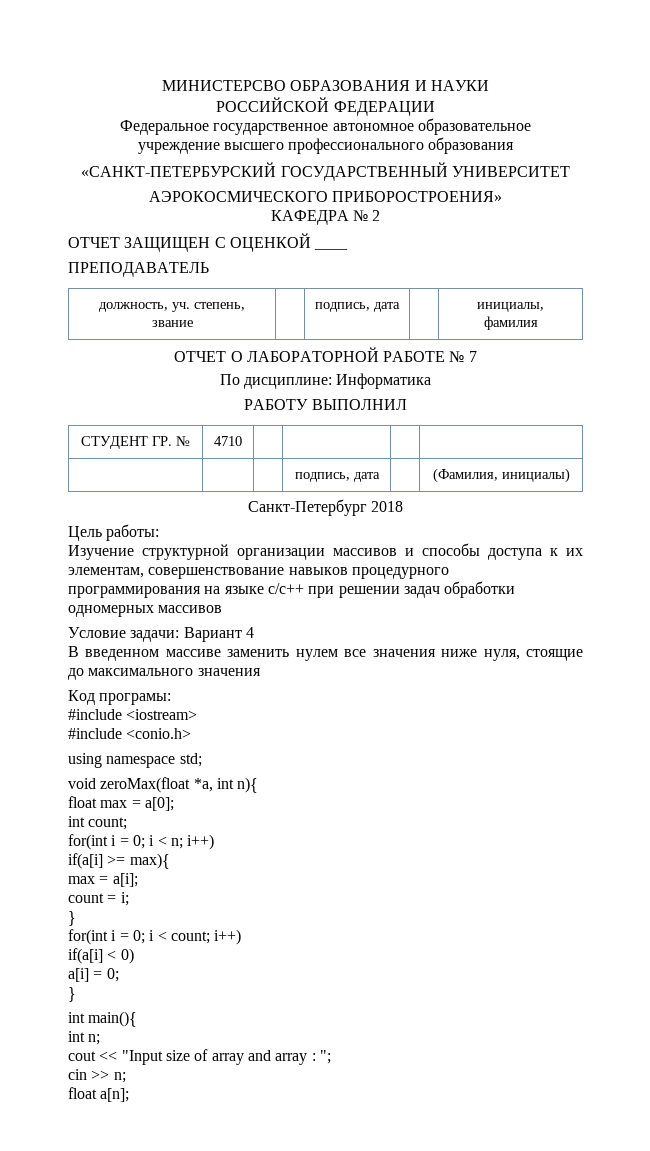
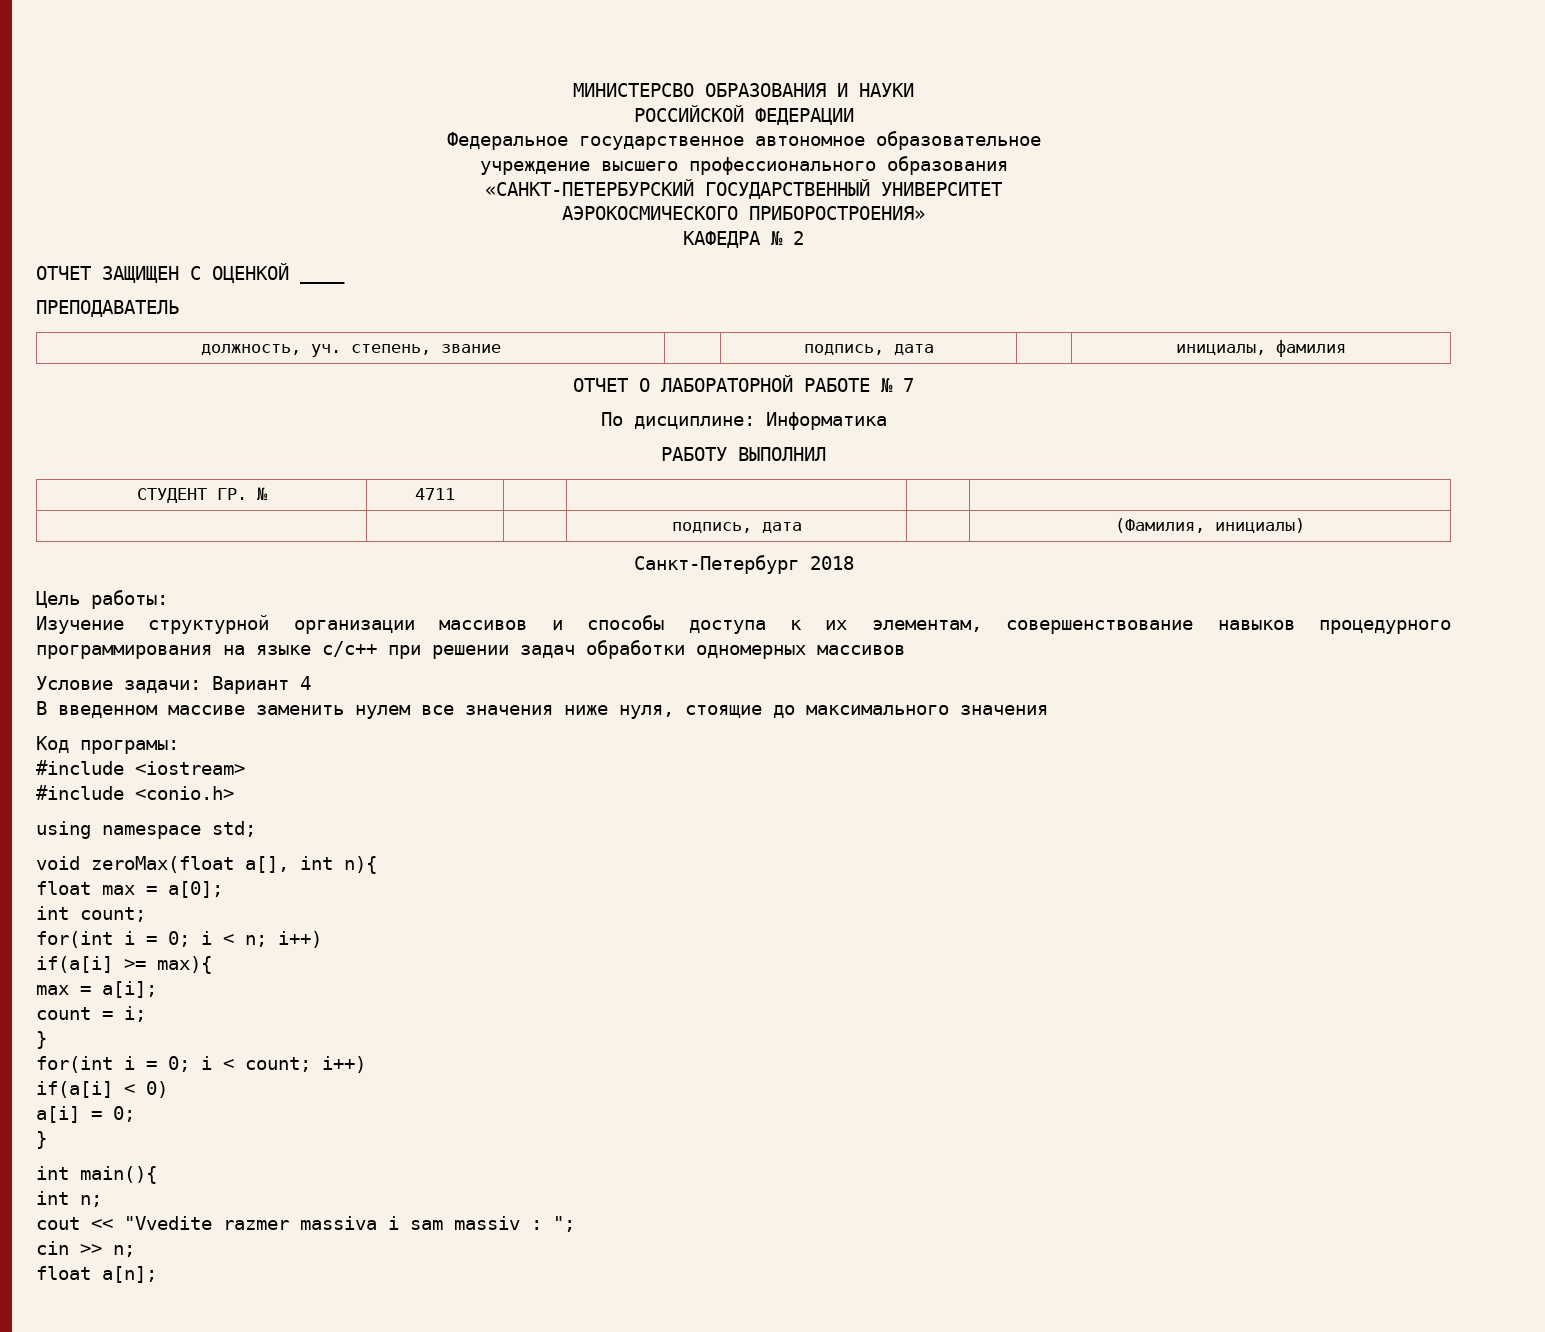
[214,436,242,446] 4710 -> [415,488,455,500] 4711
[193,778,213,792] *a, -> [245,856,289,873] a[],
[121,1049,308,1065] "Input size of array and array -> [124,1216,520,1230] "Vvedite razmer massiva i sam massiv

